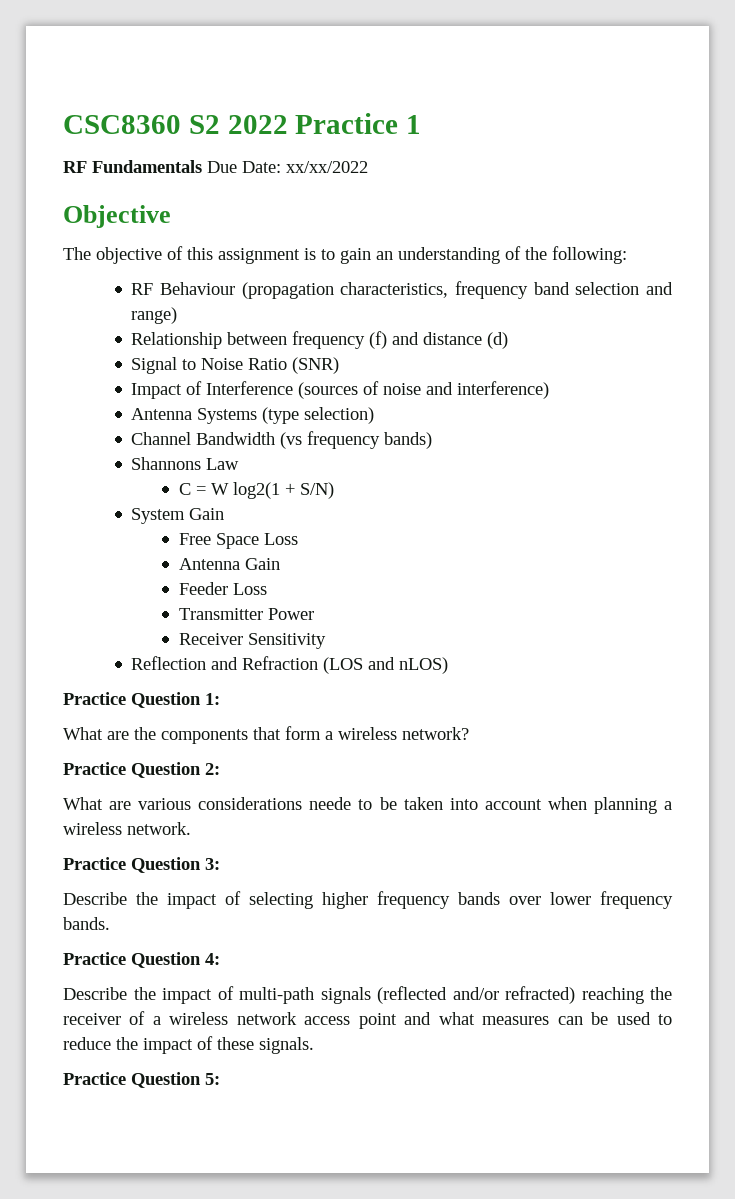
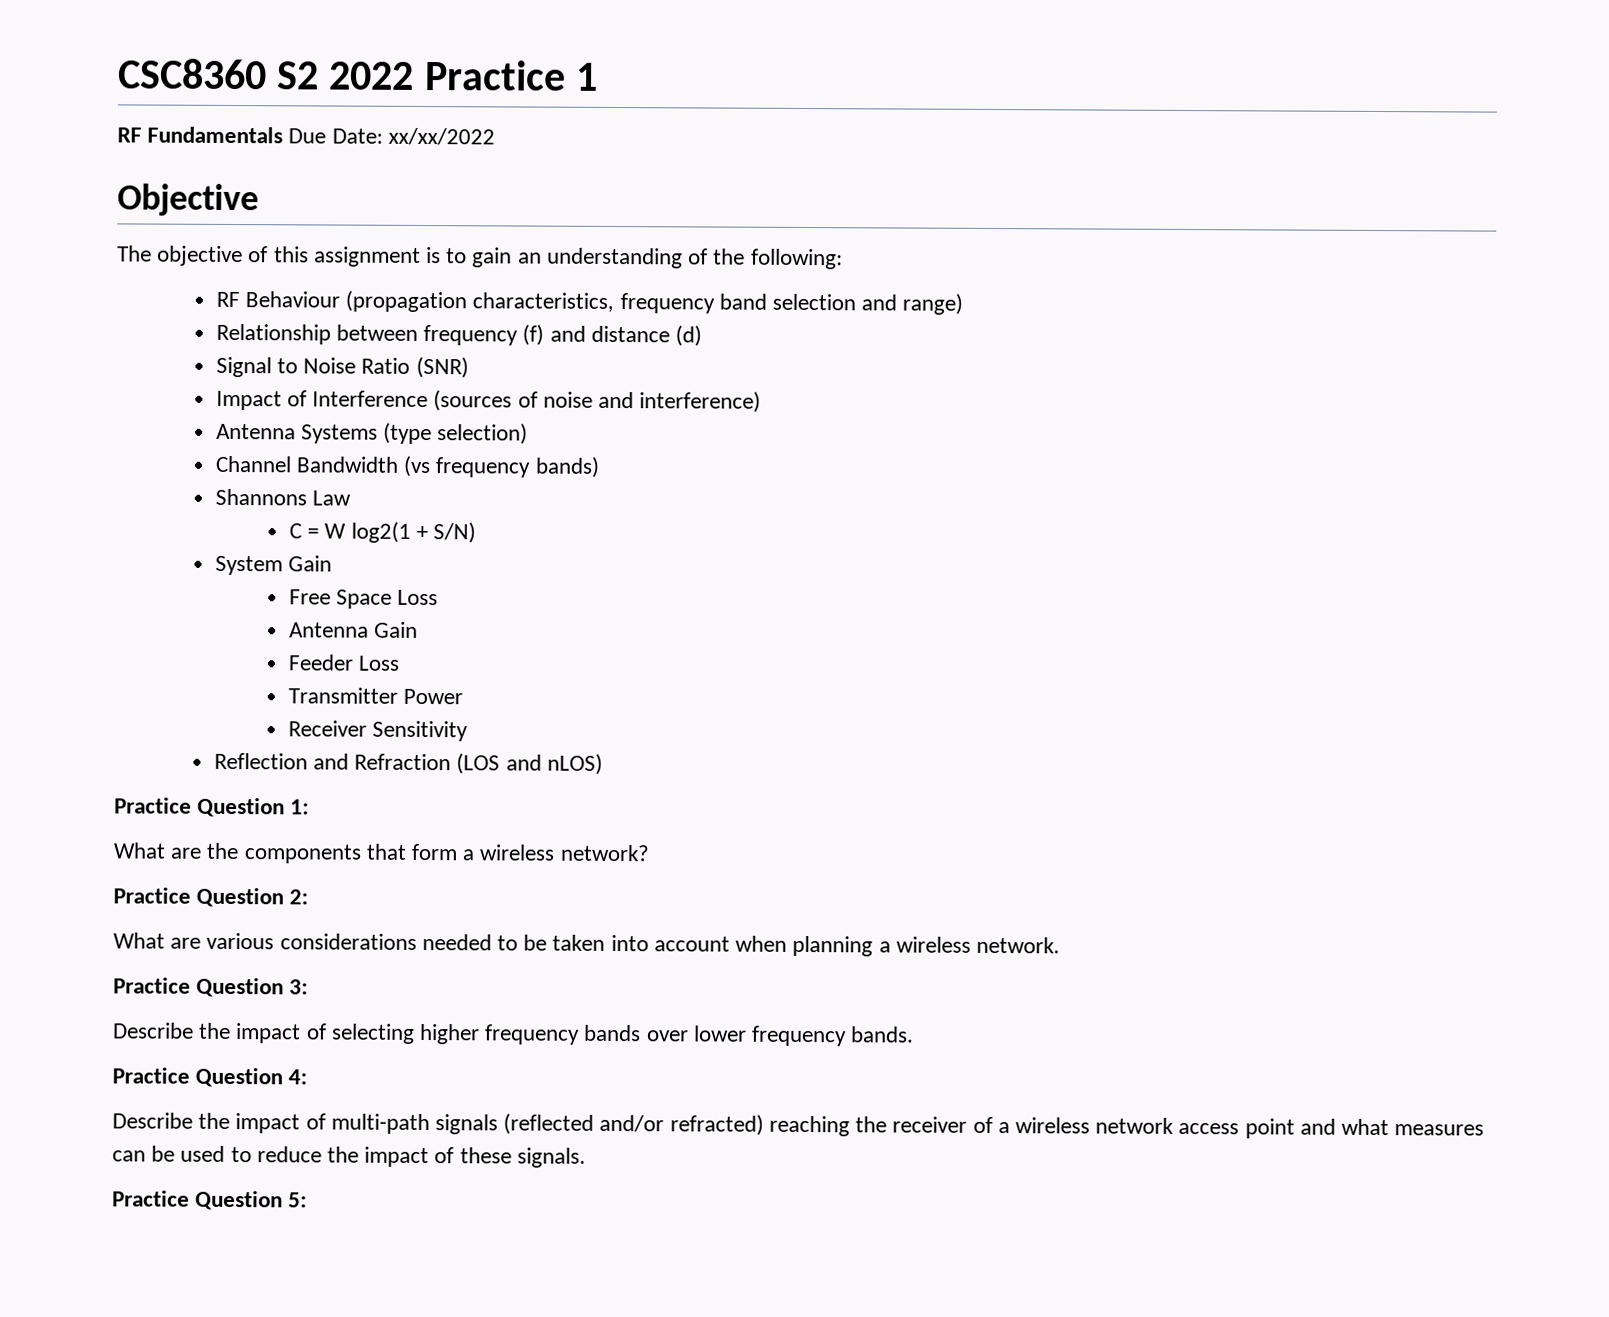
[309,797,352,810] neede -> [421,933,492,951] needed

